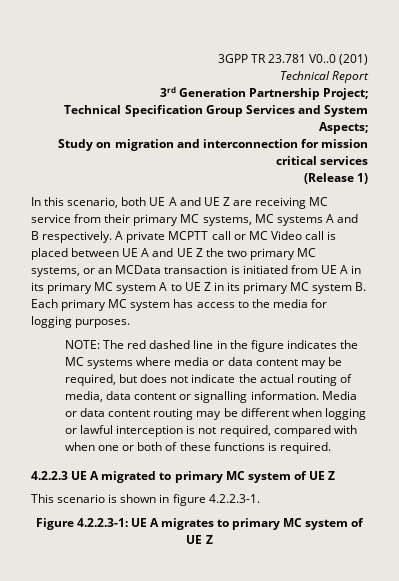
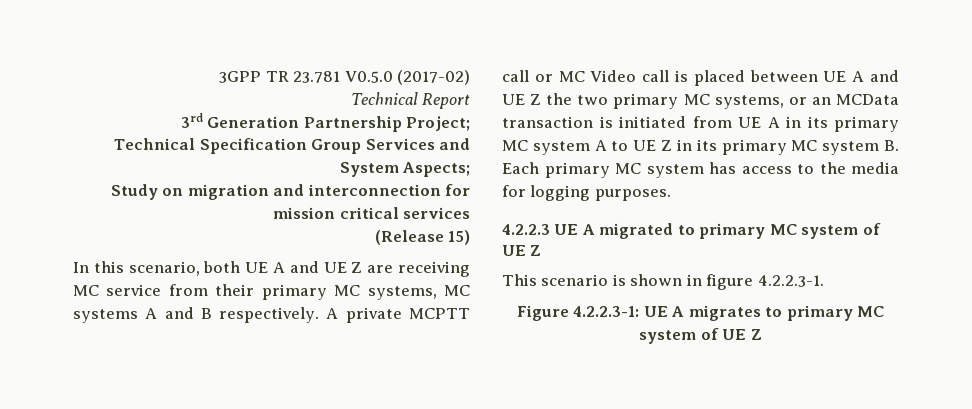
[308,54,368,65] V0..0 (201) -> [344,70,470,85] V0.5.0 (2017-02)
[357,173,368,184] 1) -> [448,230,470,245] 15)
[65,340,359,352] [65,357,342,369] [65,374,352,386] [65,391,357,403] [65,408,366,420] [65,425,357,437] [65,442,331,454] // NOTE: The red dashed line in the figure indicates the MC systems where media or data content may be required, but does not indicate the actual routing of media, data content or signalling information. Media or data content routing may be different when logging or lawful interception is not required, compared with when one or both of these functions is required. -> (671, 195) none

